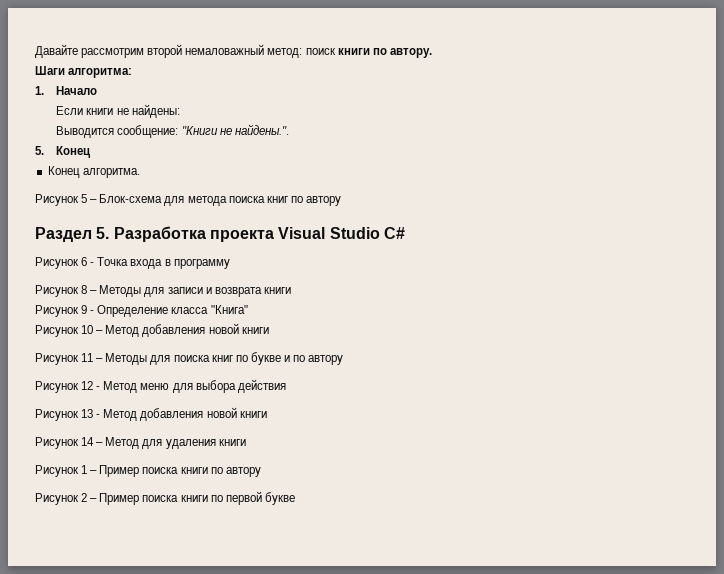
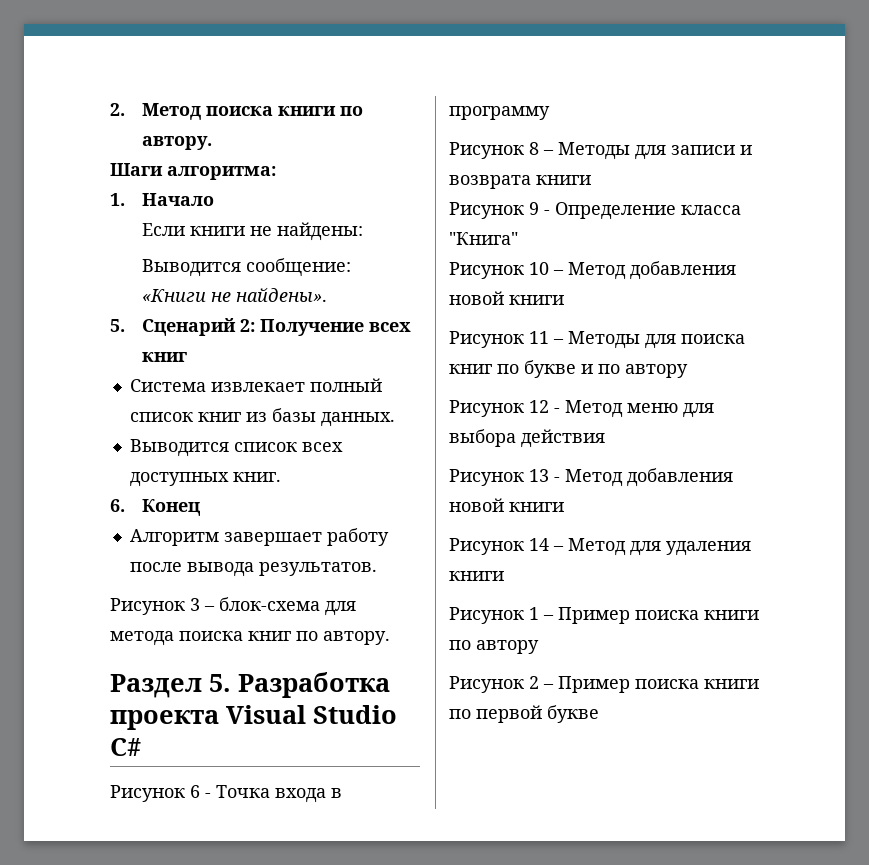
[35,44,336,58] Давайте рассмотрим второй немаловажный метод: поиск -> [110,103,274,120] 2. Метод поиска
[181,124,289,135] [35,146,91,158] [47,166,140,178] [35,194,163,206] "Книги не найдены.". // 5. Конец // Конец алгоритма. // Рисунок 5 – Блок-схема -> [142,287,328,302] [110,318,412,336] [142,352,188,362] [129,378,382,392] [129,408,395,427] [129,439,343,457] [129,472,281,487] [110,499,201,516] [129,528,389,546] [129,562,377,577] [110,597,320,615] «Книги не найдены». // 5. Сценарий 2: Получение всех книг // Система извлекает полный список книг из базы данных. // Выводится список всех доступных книг. // 6. Конец // Алгоритм завершает работу после вывода результатов. // Рисунок 3 – блок-схема
[305,196,341,206] автору -> [323,631,390,645] автору.

